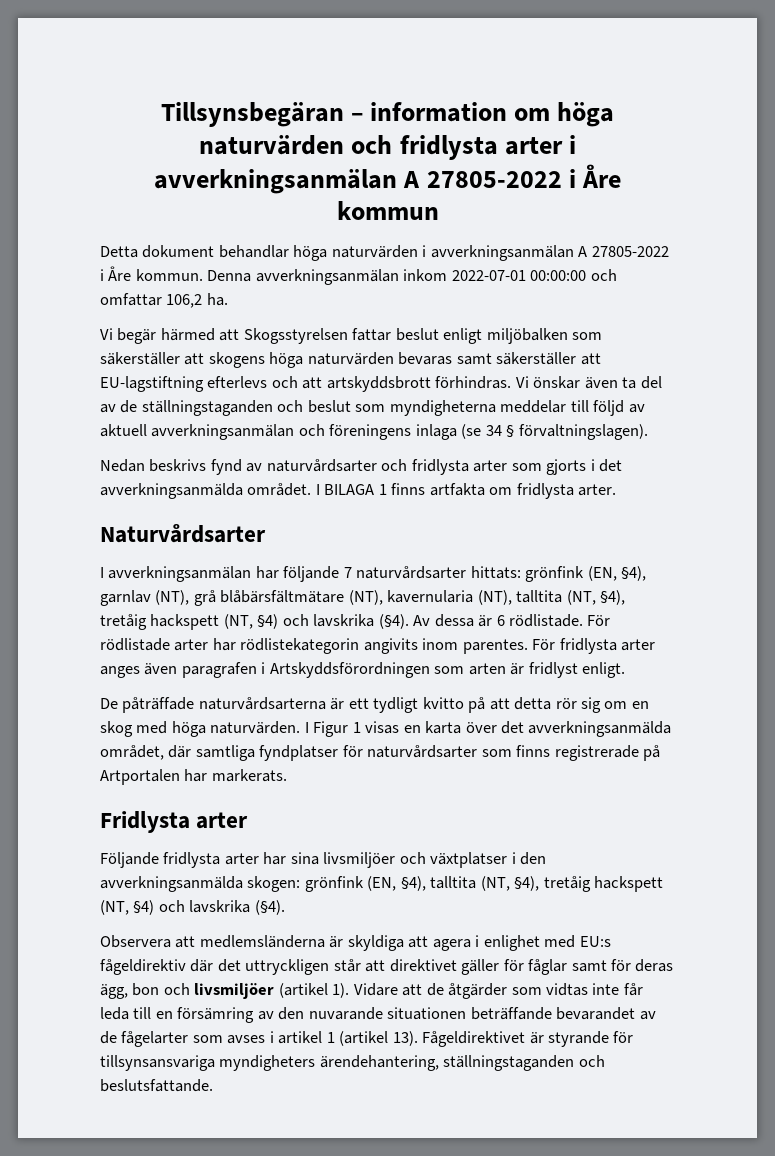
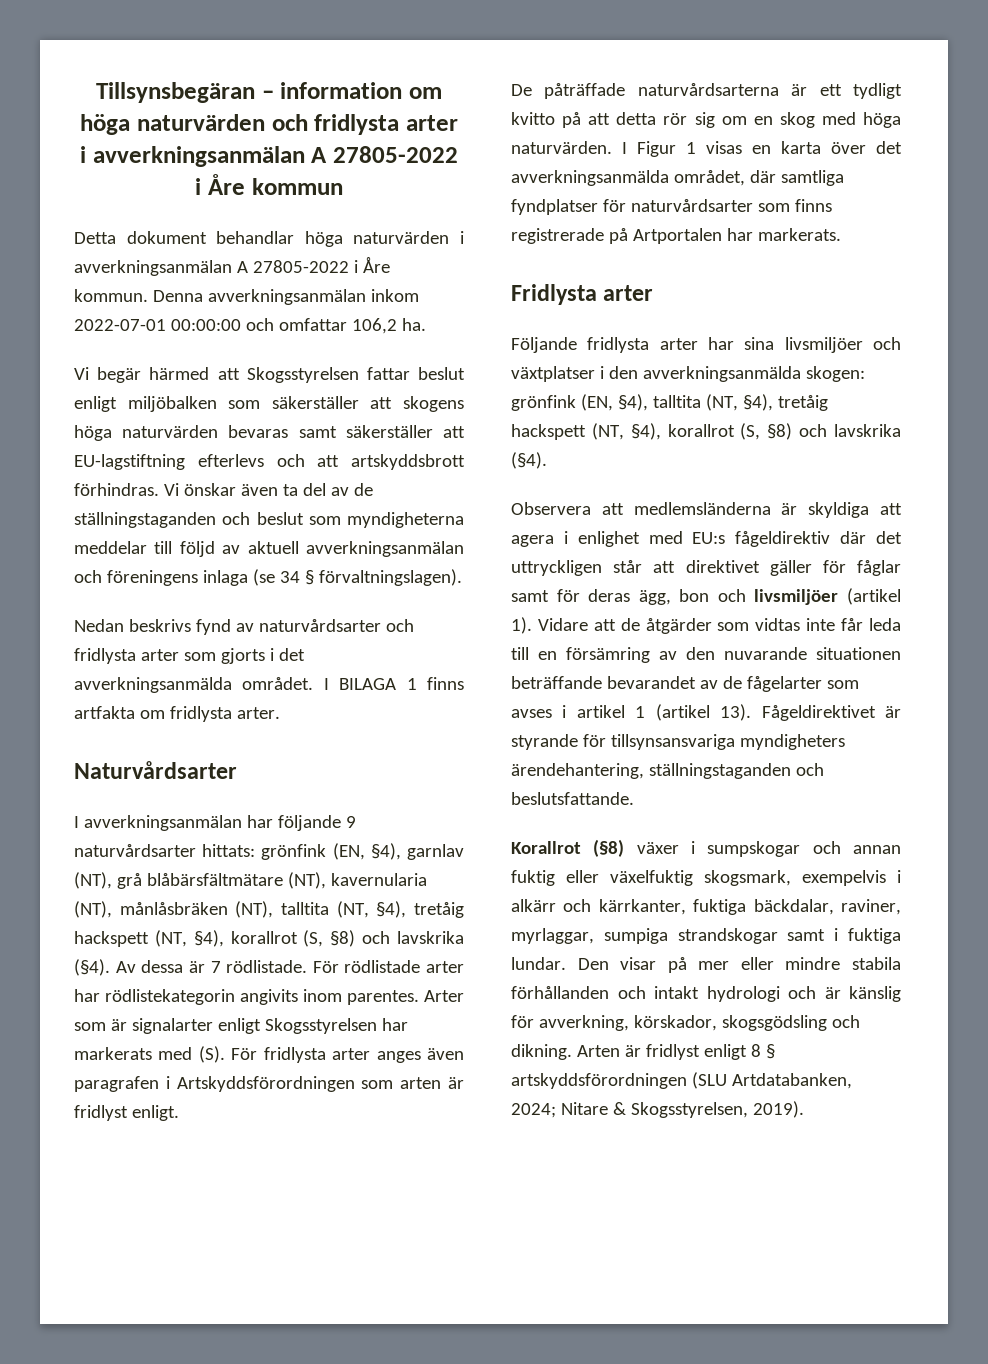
[343,567,352,578] 7 -> [345,816,356,828] 9
[516,590,626,605] [100,614,279,630] talltita (NT, §4), tretåig hackspett (NT, §4) -> [119,901,465,918] [74,930,356,947] månlåsbräken (NT), talltita (NT, §4), tretåig hackspett (NT, §4), korallrot (S, §8)
[496,615,505,626] 6 -> [210,961,221,973] 7
(528, 646) none -> [424,990,464,1002] [74,1018,408,1034] [74,1046,225,1063] Arter som är signalarter enligt Skogsstyrelsen har markerats med (S).
[133,900,155,915] §4) -> [630,423,793,440] §4), korallrot (S, §8)
(213, 1085) none -> [511,839,901,857] [511,870,901,886] [511,899,901,915] [511,928,901,944] [511,957,901,973] [511,986,901,1002] [511,1015,860,1031] [511,1044,775,1060] [511,1072,852,1089] [511,1101,804,1118] // Korallrot (§8) växer i sumpskogar och annan fuktig eller växelfuktig skogsmark, exempelvis i alkärr och kärrkanter, fuktiga bäckdalar, raviner, myrlaggar, sumpiga strandskogar samt i fuktiga lundar. Den visar på mer eller mindre stabila förhållanden och intakt hydrologi och är känslig för avverkning, körskador, skogsgödsling och dikning. Arten är fridlyst enligt 8 § artskyddsförordningen (SLU Artdatabanken, 2024; Nitare & Skogsstyrelsen, 2019).

